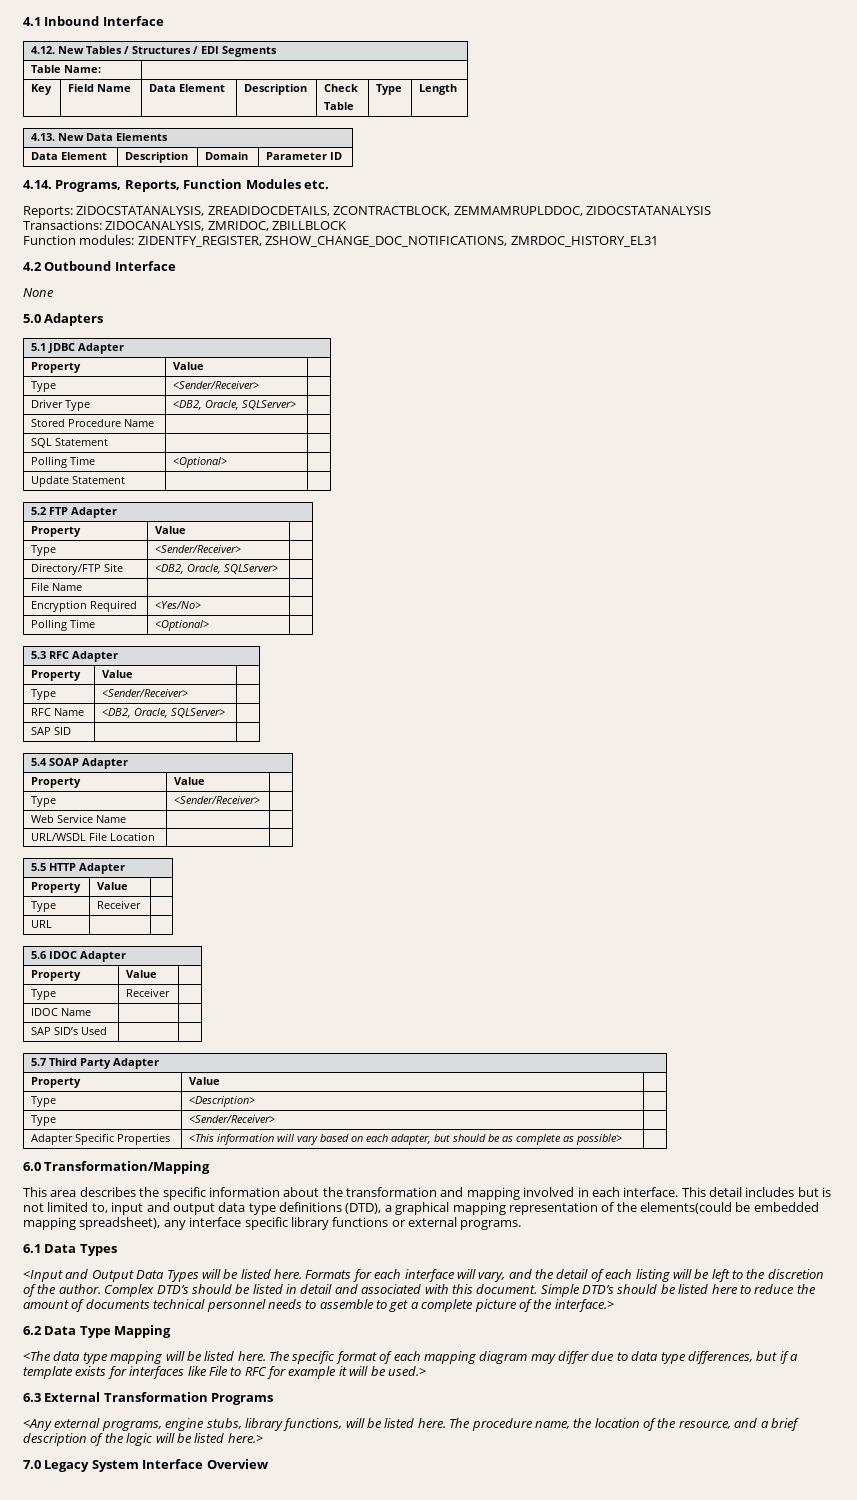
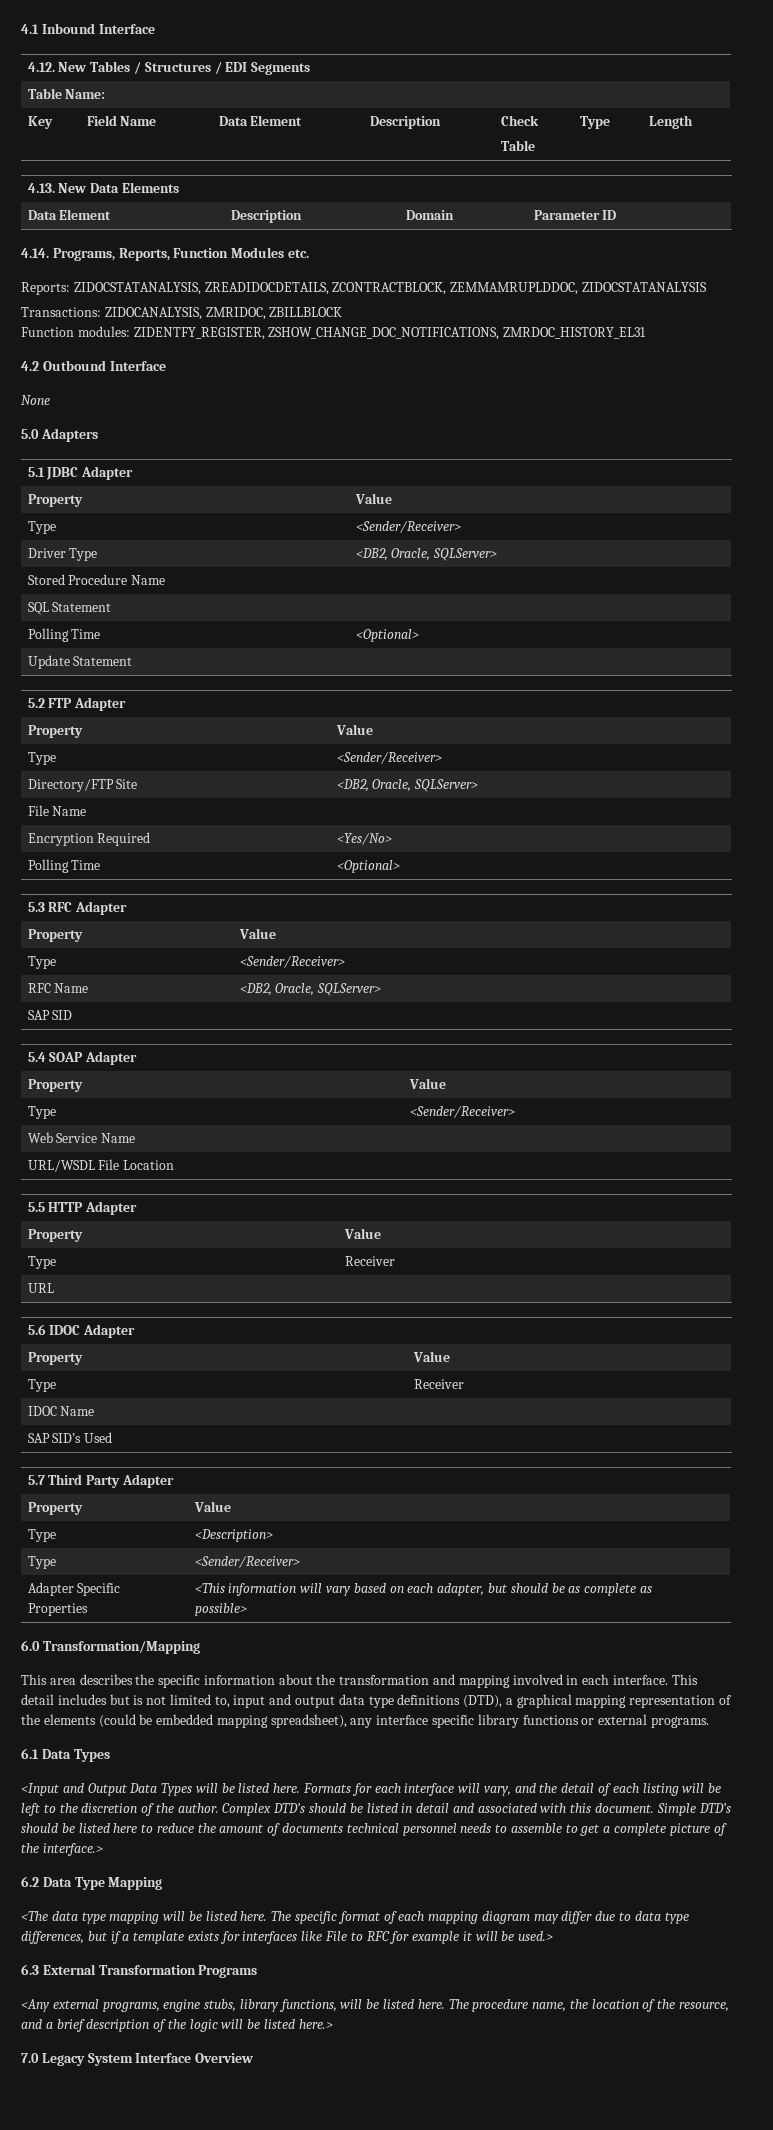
[640,1202,732,1214] elements(could -> [43,1714,136,1728] elements (could

